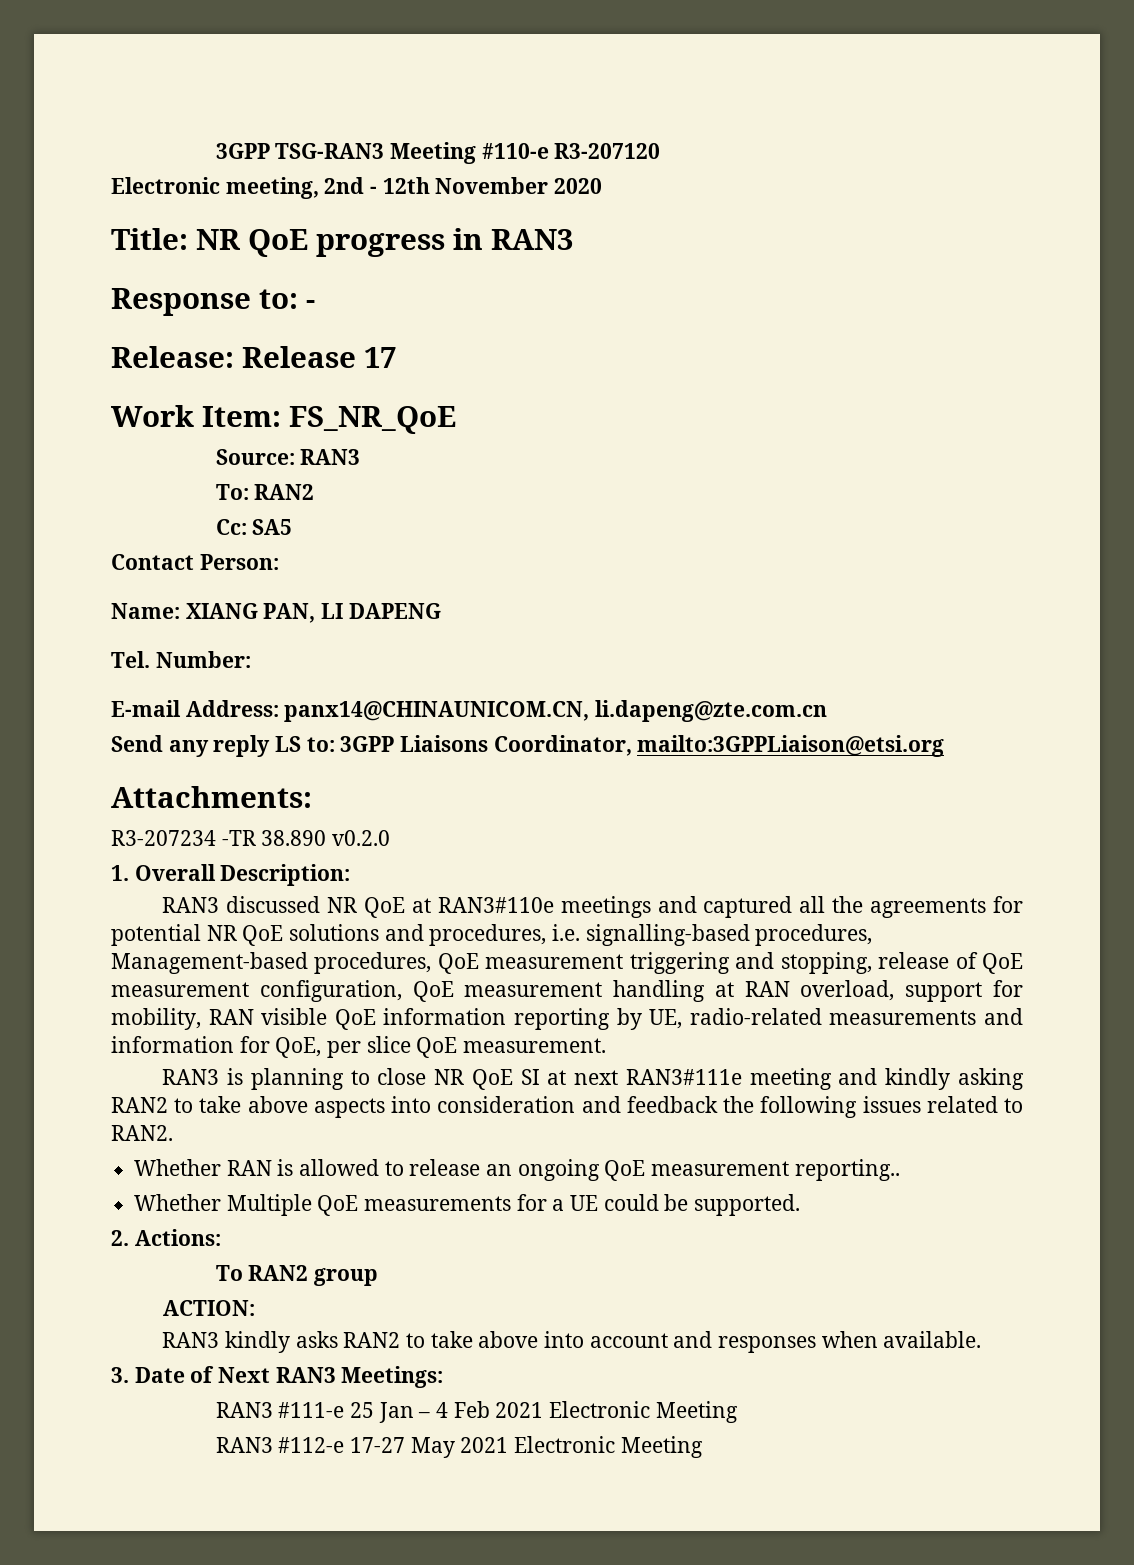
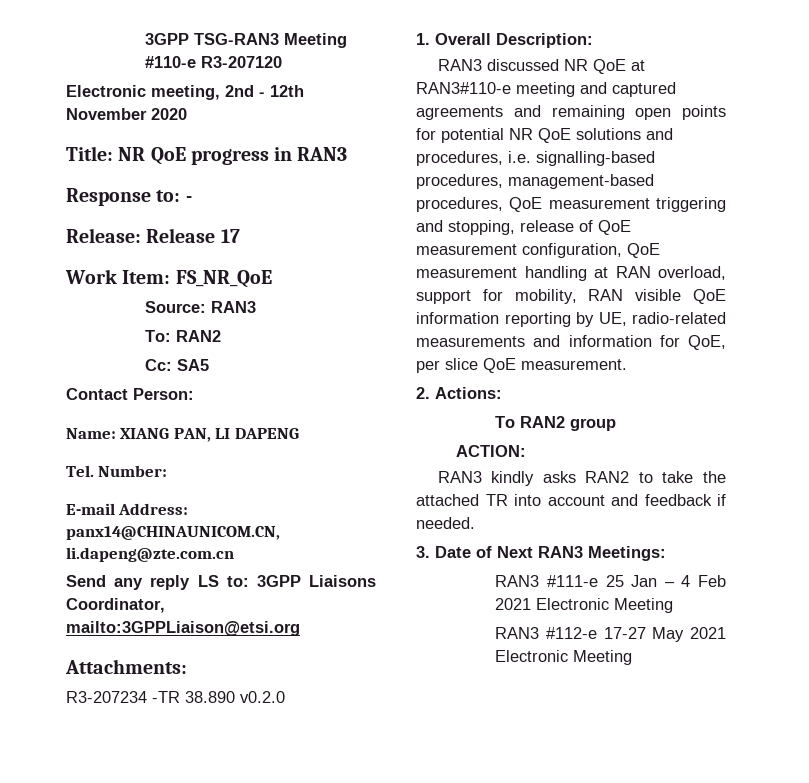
[437,896,987,918] RAN3#110e meetings and captured all the agreements -> [416,82,676,97] [416,105,726,120] RAN3#110-e meeting and captured agreements and remaining open points
[111,952,308,974] Management-based -> [508,174,654,189] management-based
[162,1068,1024,1090] [111,1096,1024,1118] [111,1125,173,1141] [134,1159,900,1181] [134,1194,801,1216] // RAN3 is planning to close NR QoE SI at next RAN3#111e meeting and kindly asking RAN2 to take above aspects into consideration and feedback the following issues related to RAN2. // Whether RAN is allowed to release an ongoing QoE measurement reporting.. // Whether Multiple QoE measurements for a UE could be supported. -> (627, 364) none
[478,1331,982,1353] above into account and responses when available. -> [703,471,726,483] [416,494,726,506] [416,517,475,529] the attached TR into account and feedback if needed.

